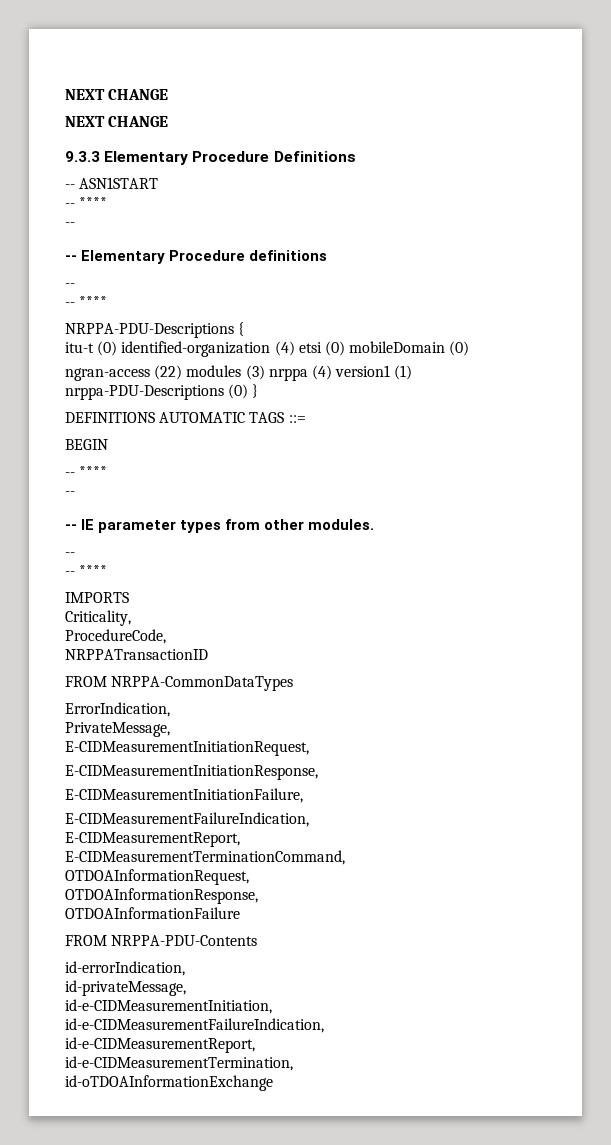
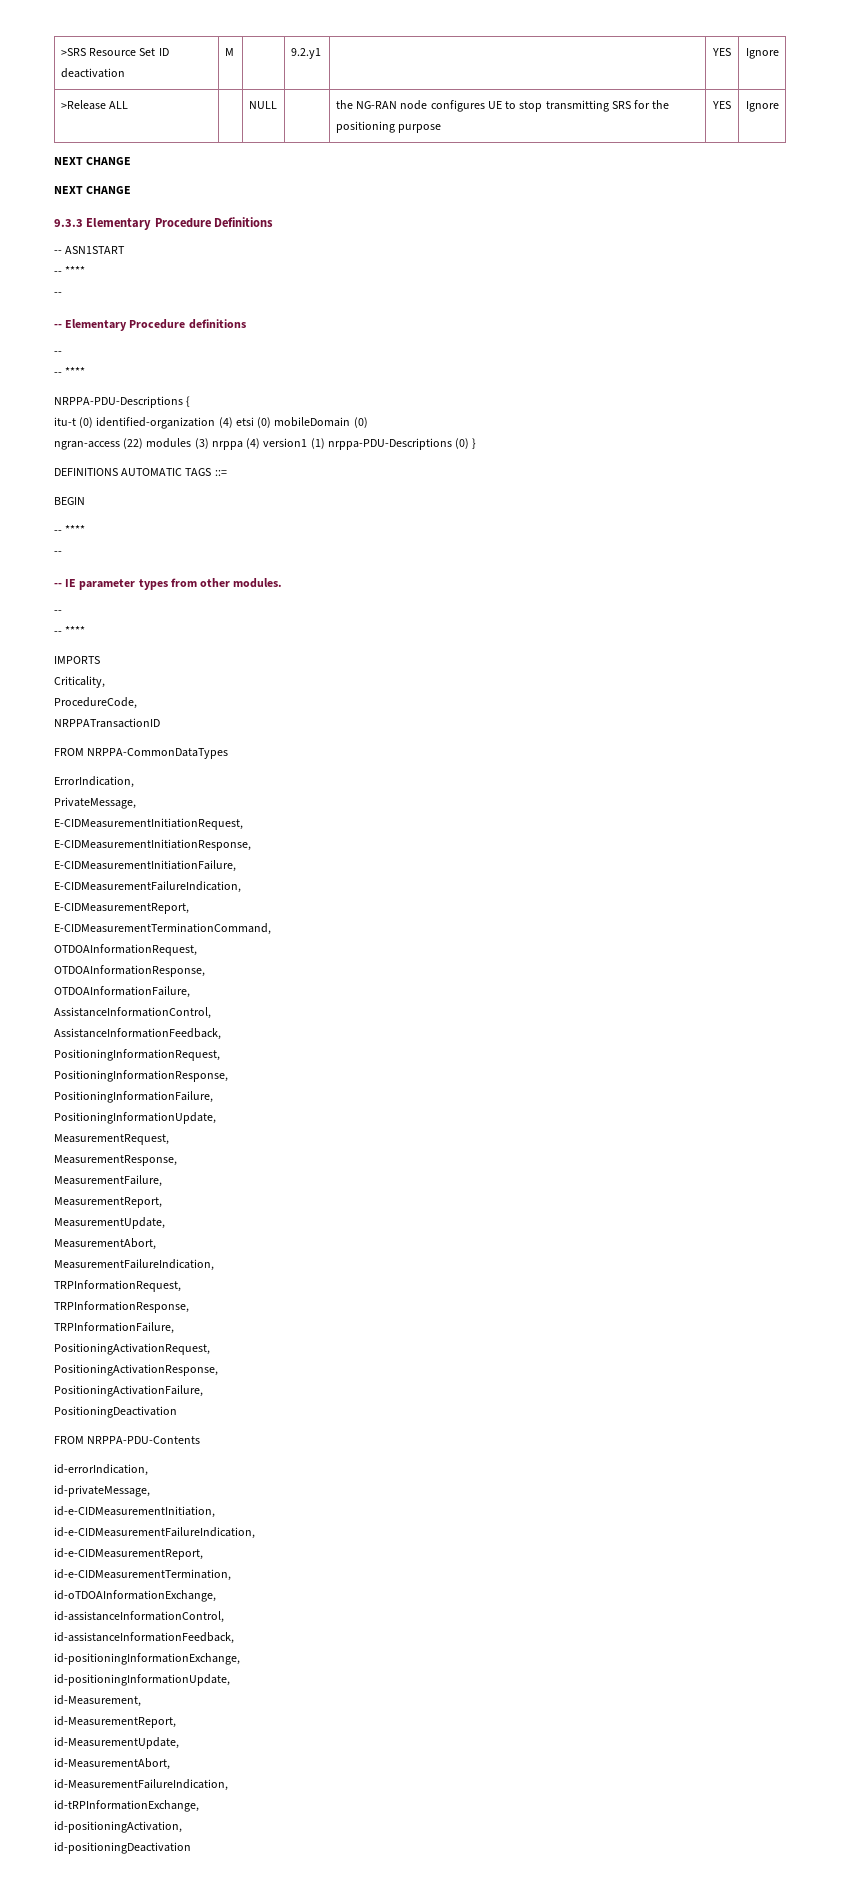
(65, 94) none -> [60,48,169,56] [60,68,125,78] [224,48,234,56] [290,48,321,59] [712,48,731,56] [745,48,779,59] [60,100,129,110] [248,101,277,109] [335,100,670,112] [335,121,442,133] [712,101,731,109] [745,101,779,112] >SRS Resource Set ID deactivation | M | | 9.2.y1 | | YES | Ignore // >Release ALL | | NULL | | the NG-RAN node configures UE to stop transmitting SRS for the positioning purpose | YES | Ignore //
[65,907,240,919] OTDOAInformationFailure -> [54,986,190,998] [54,1007,211,1019] [54,1028,221,1040] [54,1049,220,1061] [54,1070,228,1082] [54,1091,213,1103] [54,1112,216,1124] [54,1134,169,1145] [54,1155,177,1166] [54,1175,162,1187] [54,1197,162,1208] [54,1217,165,1229] [54,1238,156,1250] [54,1259,214,1271] [54,1280,181,1292] [54,1301,189,1313] [54,1322,174,1334] [54,1343,210,1355] [54,1364,218,1376] [54,1385,203,1397] [54,1406,177,1418] OTDOAInformationFailure, // AssistanceInformationControl, // AssistanceInformationFeedback, // PositioningInformationRequest, // PositioningInformationResponse, // PositioningInformationFailure, // PositioningInformationUpdate, // MeasurementRequest, // MeasurementResponse, // MeasurementFailure, // MeasurementReport, // MeasurementUpdate, // MeasurementAbort, // MeasurementFailureIndication, // TRPInformationRequest, // TRPInformationResponse, // TRPInformationFailure, // PositioningActivationRequest, // PositioningActivationResponse, // PositioningActivationFailure, // PositioningDeactivation
[65,1075,273,1091] id-oTDOAInformationExchange -> [54,1590,216,1602] [54,1611,224,1623] [54,1632,234,1644] [54,1653,240,1665] [54,1674,230,1686] [54,1695,141,1707] [54,1716,176,1728] [54,1737,179,1749] [54,1758,170,1770] [54,1779,228,1791] [54,1800,199,1812] [54,1821,182,1833] [54,1842,191,1854] id-oTDOAInformationExchange, // id-assistanceInformationControl, // id-assistanceInformationFeedback, // id-positioningInformationExchange, // id-positioningInformationUpdate, // id-Measurement, // id-MeasurementReport, // id-MeasurementUpdate, // id-MeasurementAbort, // id-MeasurementFailureIndication, // id-tRPInformationExchange, // id-positioningActivation, // id-positioningDeactivation

